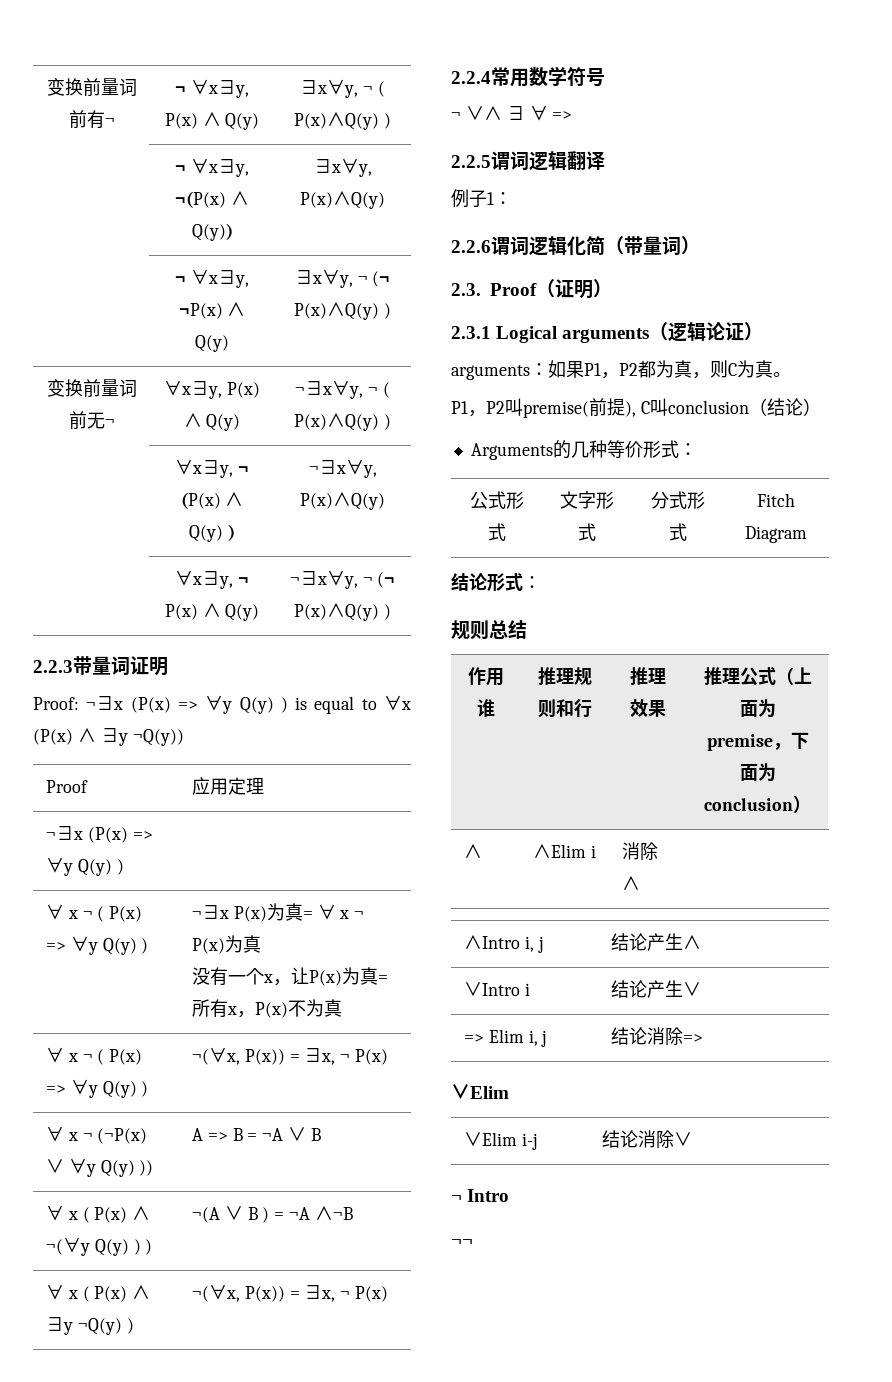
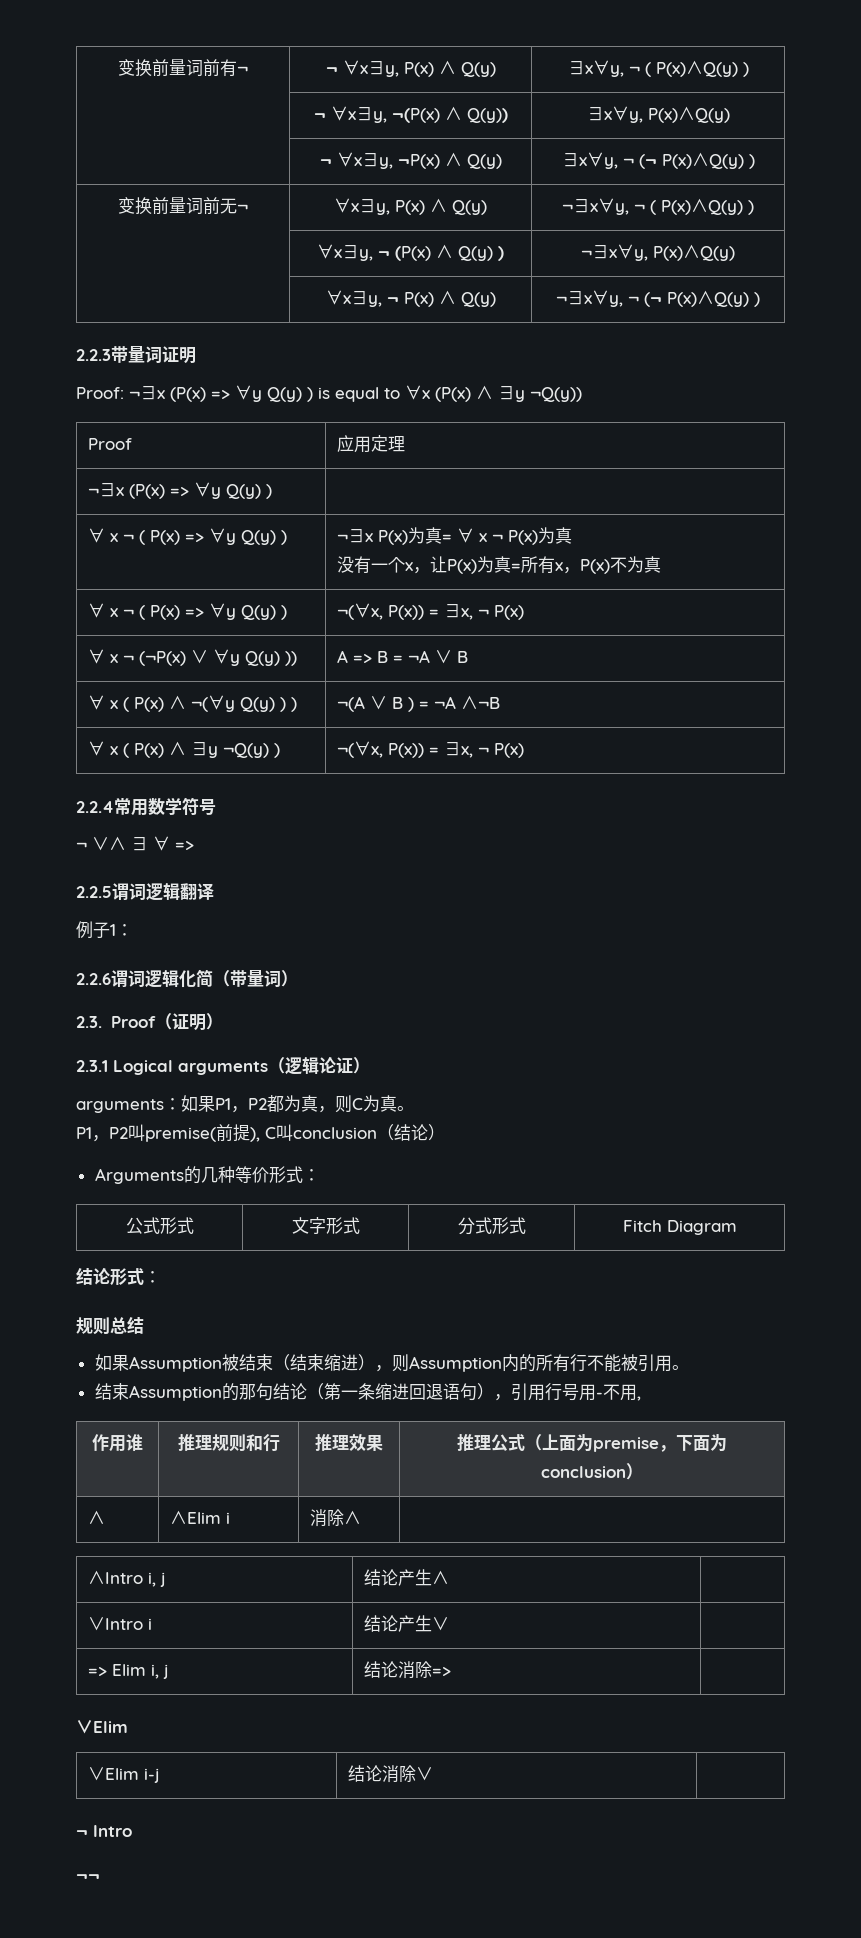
(527, 629) none -> [94,1354,689,1372] [94,1383,641,1401] // 如果Assumption被结束（结束缩进），则Assumption内的所有行不能被引用。 // 结束Assumption的那句结论（第一条缩进回退语句），引用行号用-不用,

